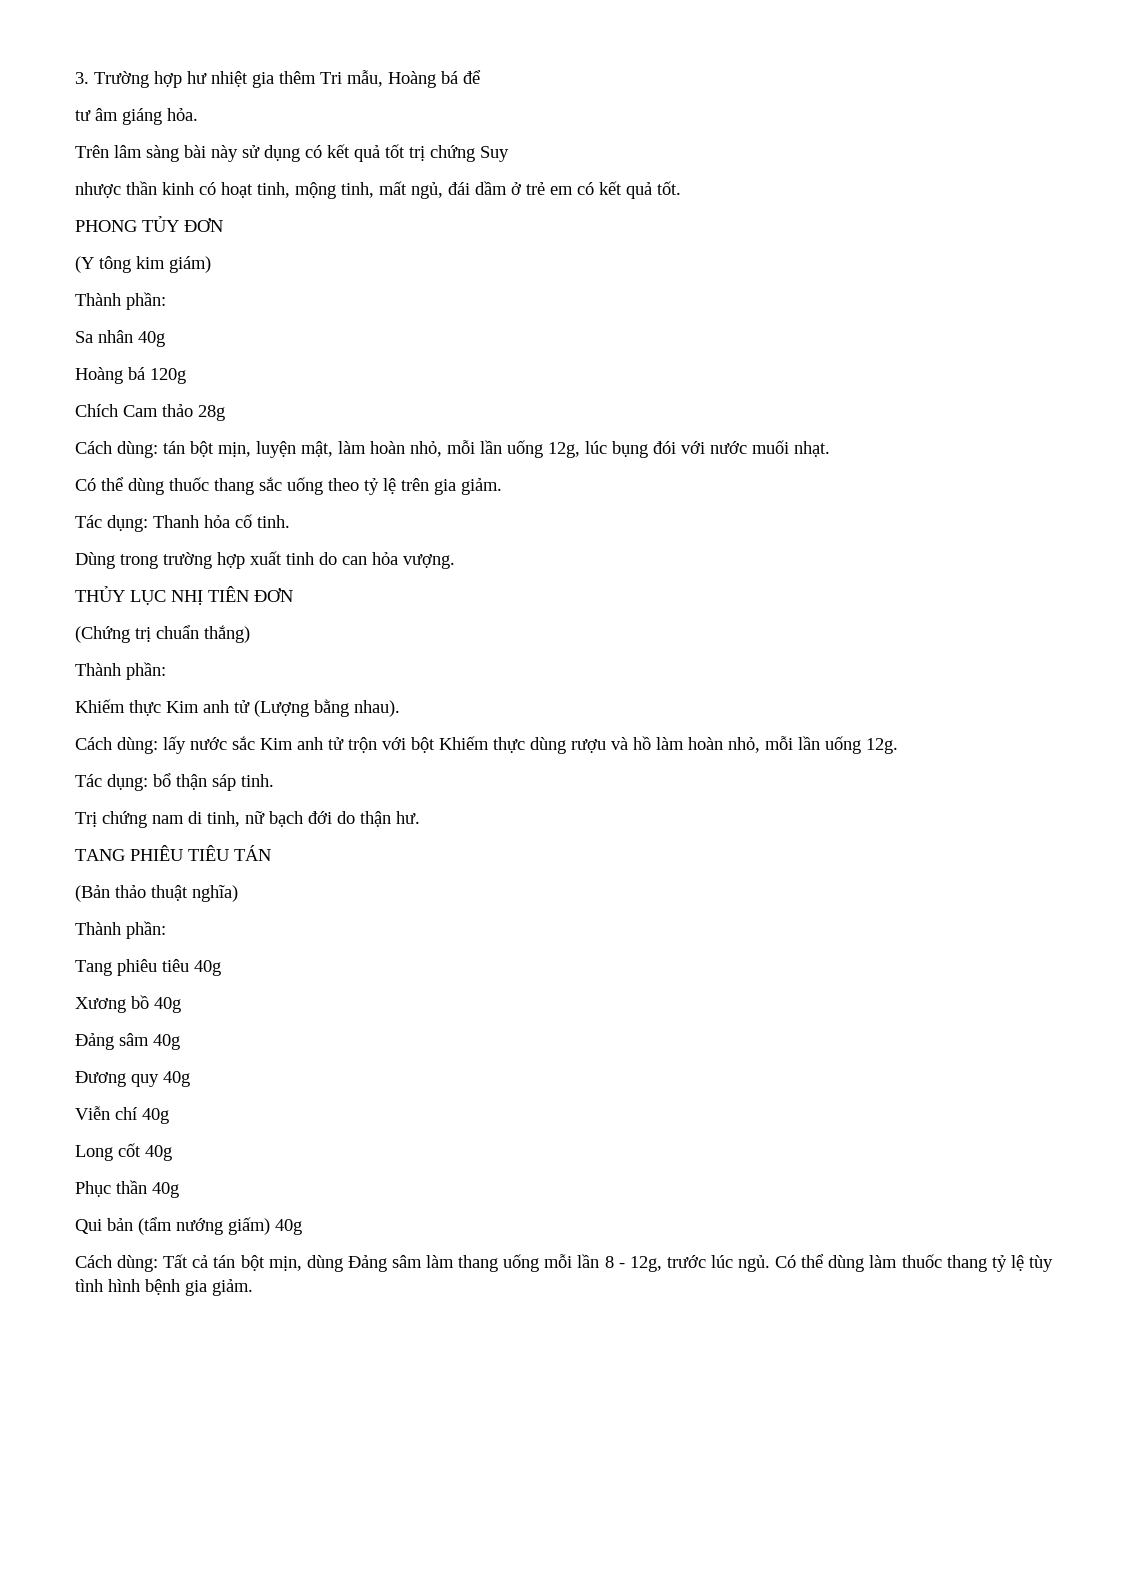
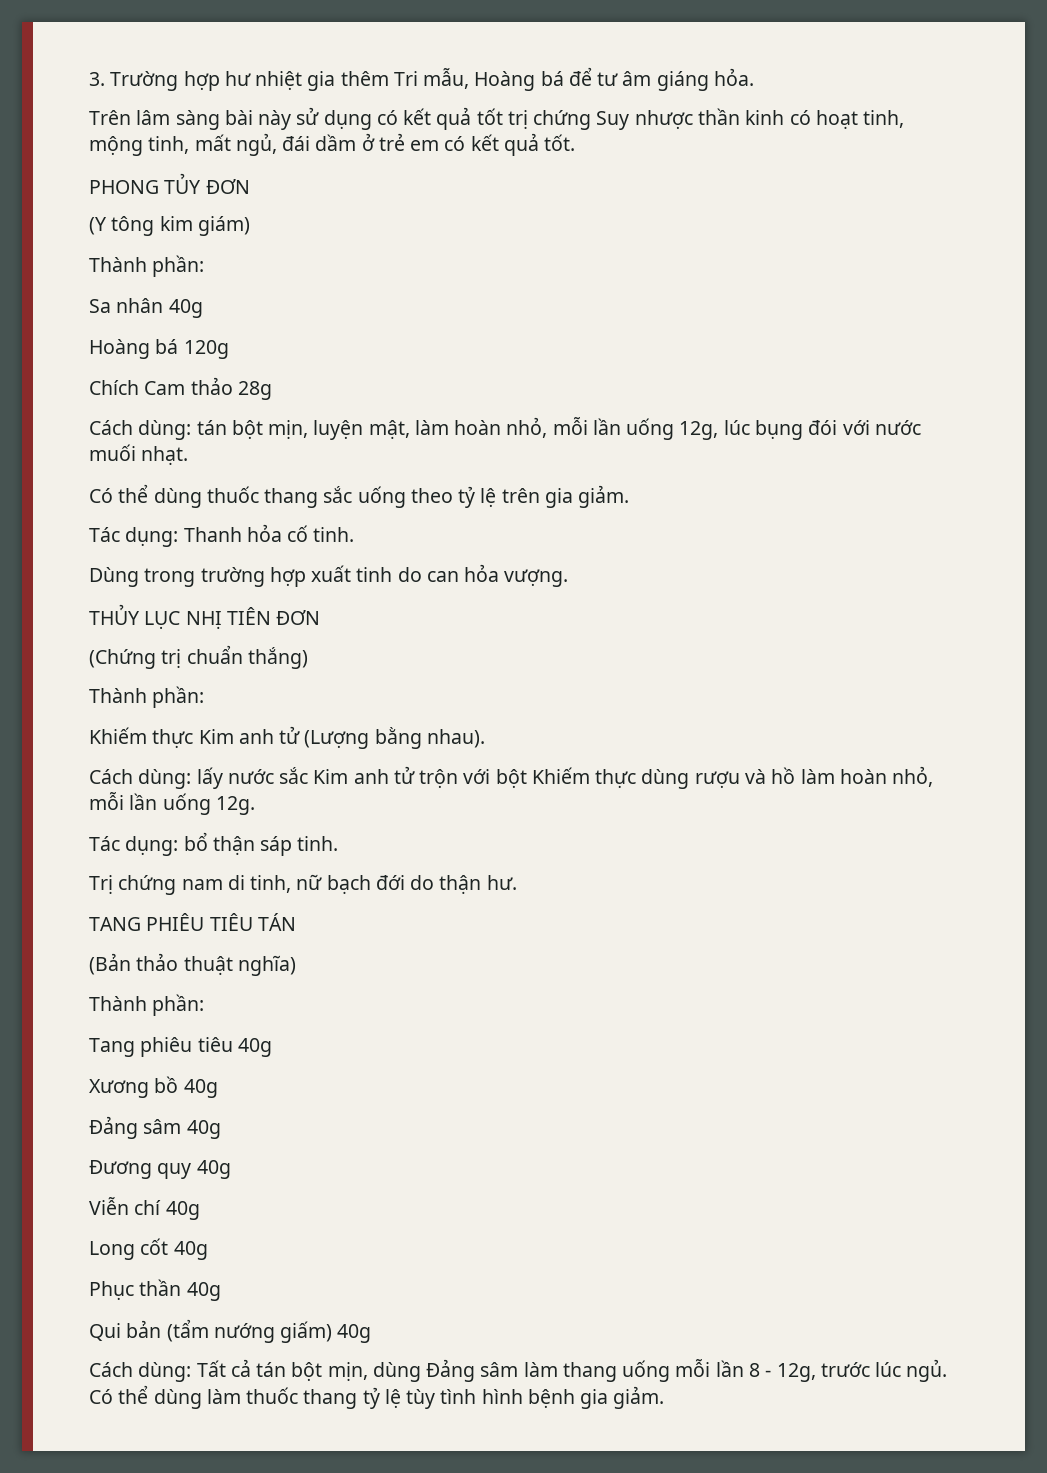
(481, 77) // -> (592, 76) none
(509, 154) // -> (630, 120) none

